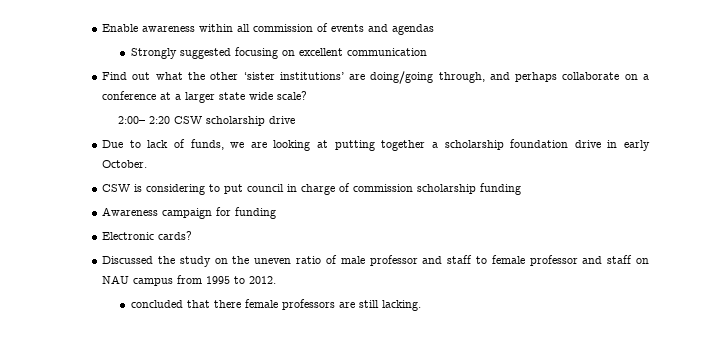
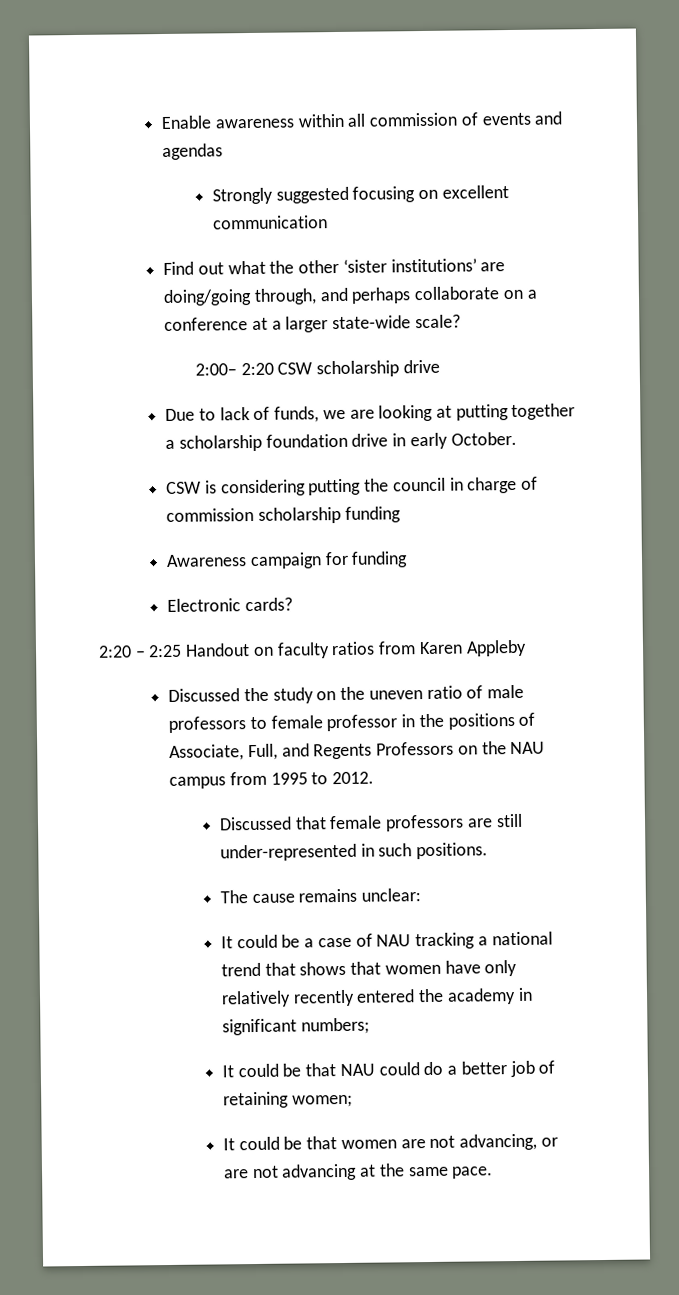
[219,92,274,100] state wide -> [332,315,412,330] state-wide
[209,184,244,194] to put -> [308,478,390,496] putting the
(193, 235) none -> [98,639,527,659] // 2:20 – 2:25 Handout on faculty ratios from Karen Appleby
[369,255,650,266] professor and staff to female professor and staff on -> [168,712,536,733] [169,741,507,761] professors to female professor in the positions of Associate, Full, and Regents Professors on the
[130,300,241,308] concluded that there -> [219,816,327,831] Discussed that
[381,300,421,311] lacking. -> [220,842,489,862] [220,888,422,904] [221,931,553,950] [221,959,518,977] [221,987,533,1008] [222,1017,370,1036] [222,1060,556,1078] [223,1091,353,1109] [223,1133,558,1151] [224,1163,494,1181] under-represented in such positions. // The cause remains unclear: // It could be a case of NAU tracking a national trend that shows that women have only relatively recently entered the academy in significant numbers; // It could be that NAU could do a better job of retaining women; // It could be that women are not advancing, or are not advancing at the same pace.

